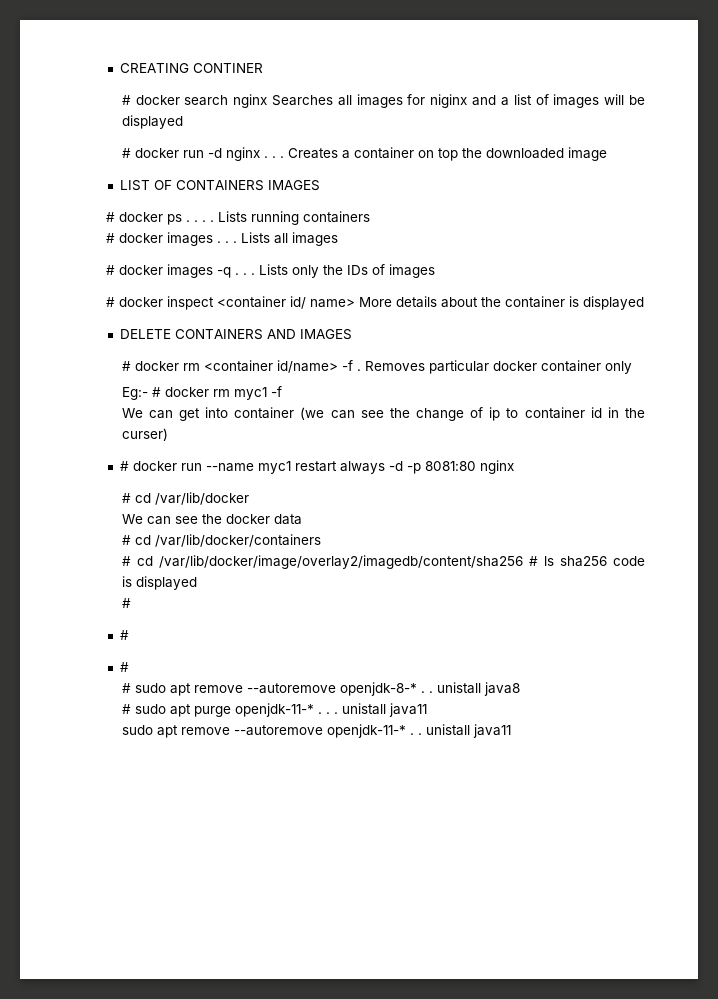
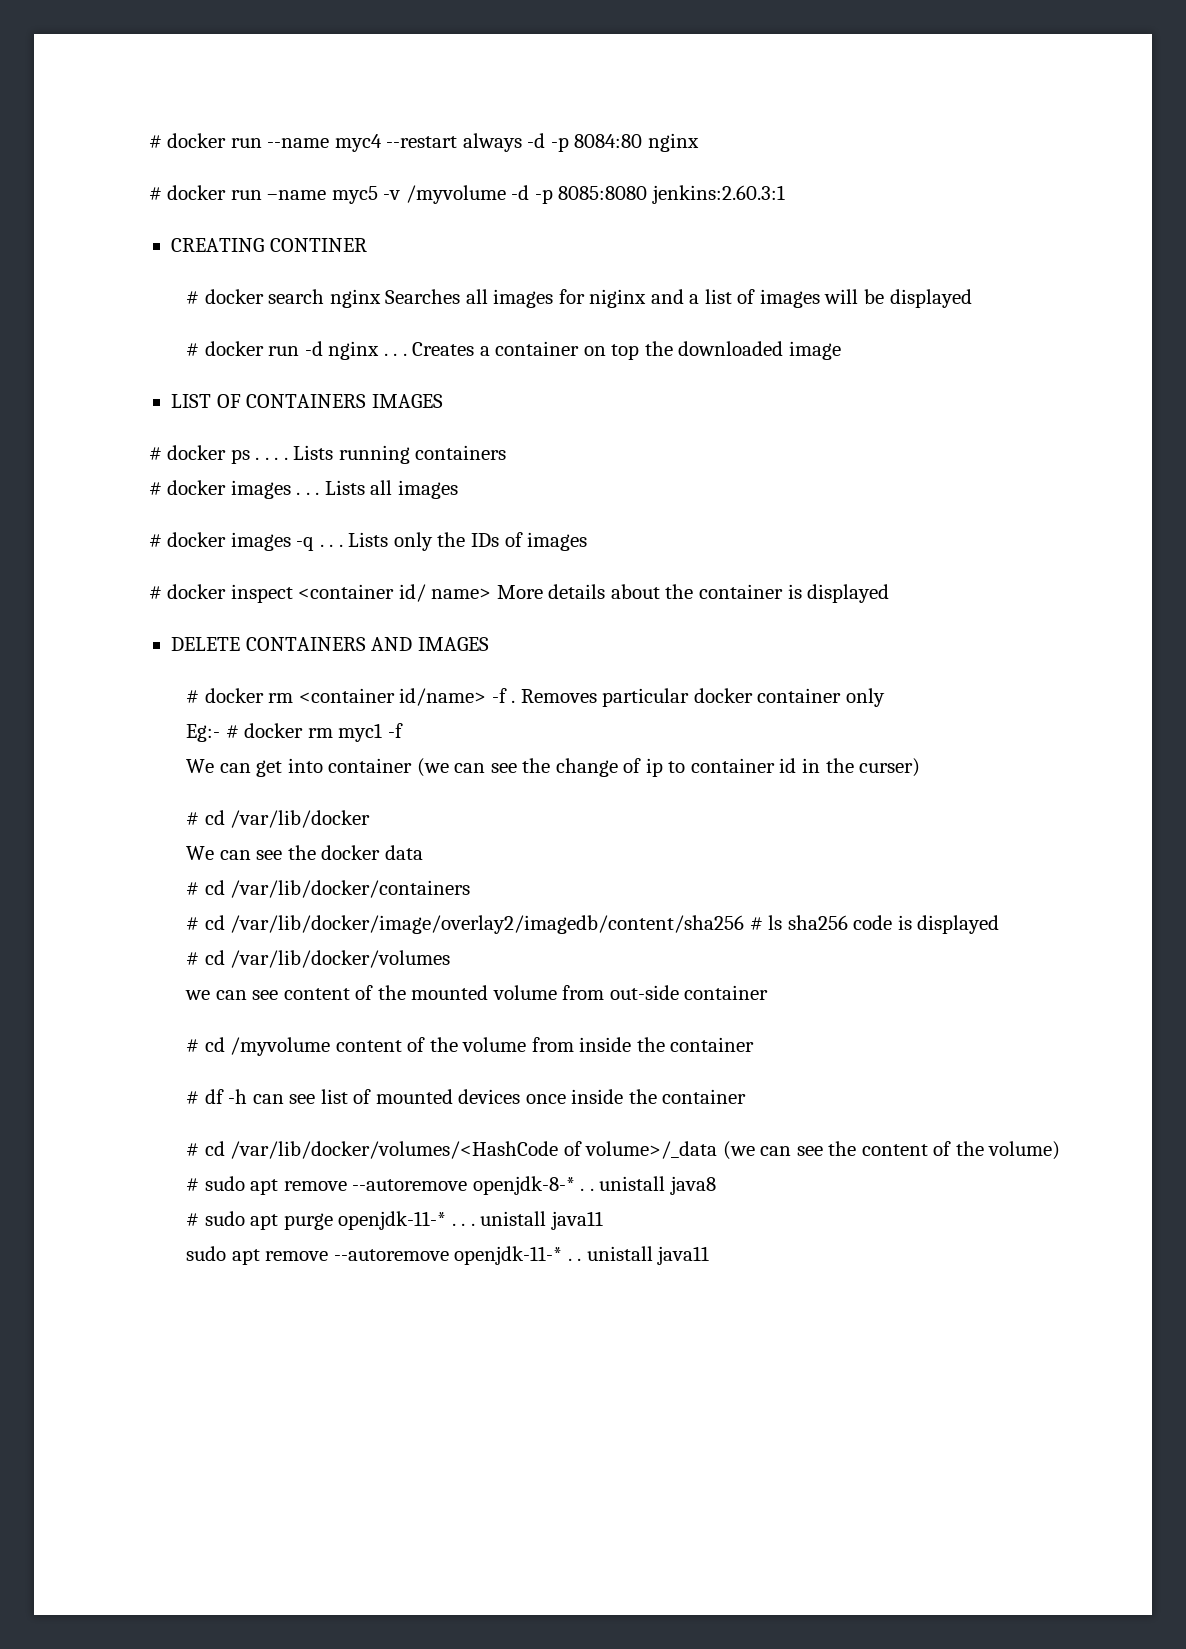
(120, 68) none -> [148,133,699,152] [148,185,785,204] # docker run --name myc4 --restart always -d -p 8084:80 nginx // # docker run –name myc5 -v /myvolume -d -p 8085:8080 jenkins:2.60.3:1 //
[120,460,515,474] // # docker run --name myc1 restart always -d -p 8081:80 nginx -> (921, 767) none
[120,630,130,640] [120,662,130,672] // # // # -> [204,950,451,968] [184,985,769,1000] [185,1037,755,1056] [185,1089,747,1104] [185,1141,1061,1160] cd /var/lib/docker/volumes // we can see content of the mounted volume from out-side container // # cd /myvolume content of the volume from inside the container // # df -h can see list of mounted devices once inside the container // # cd /var/lib/docker/volumes/<HashCode of volume>/_data (we can see the content of the volume)

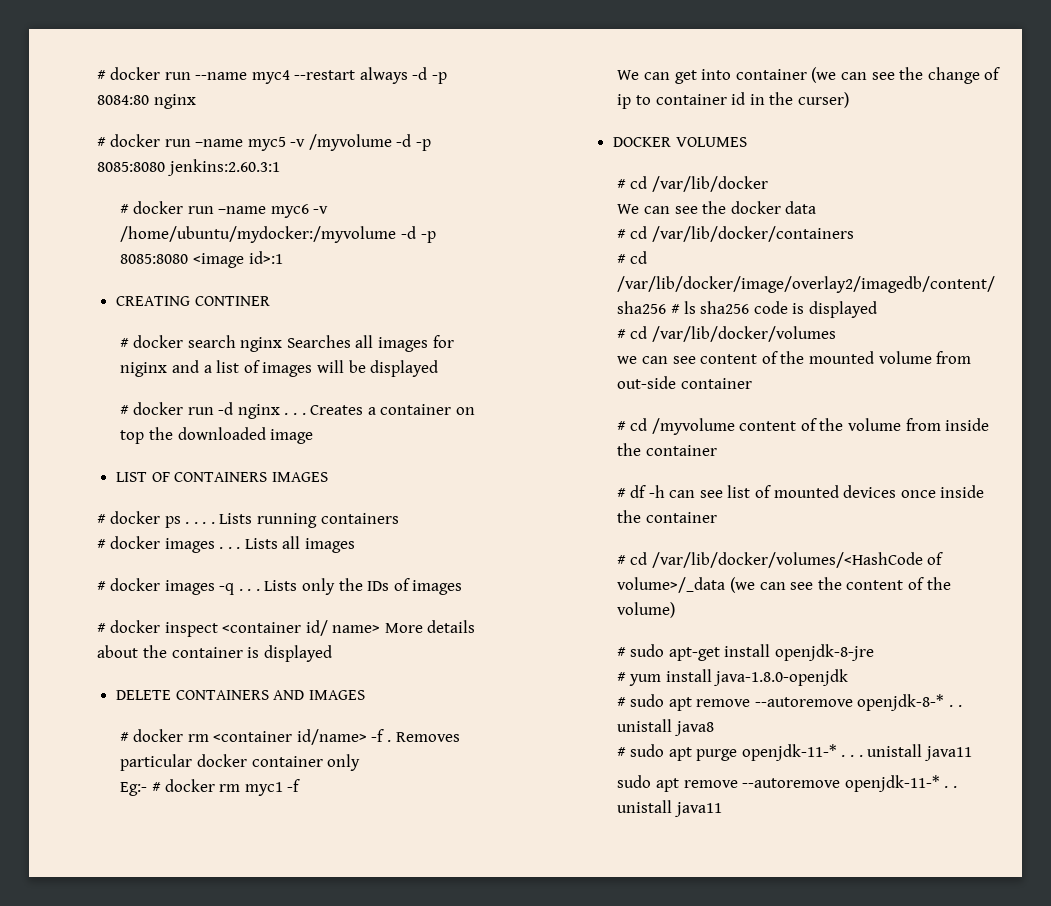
(785, 194) none -> [120,201,329,218] [120,226,436,243] [120,251,283,268] // # docker run –name myc6 -v /home/ubuntu/mydocker:/myvolume -d -p 8085:8080 <image id>:1
(921, 767) none -> [613,137,747,147] // DOCKER VOLUMES
(1061, 1150) none -> [617,644,874,661] [617,669,849,686] // # sudo apt-get install openjdk-8-jre // # yum install java-1.8.0-openjdk

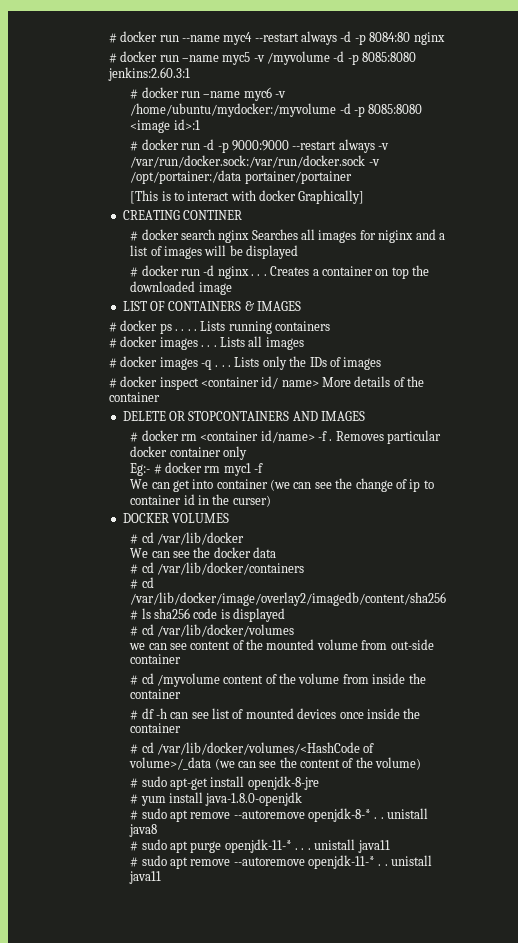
(283, 257) none -> [130,139,390,153] [130,155,380,168] [130,170,352,184] [130,190,365,204] // # docker run -d -p 9000:9000 --restart always -v /var/run/docker.sock:/var/run/docker.sock -v /opt/portainer:/data portainer/portainer // [This is to interact with docker Graphically]
(268, 477) none -> [244,301,254,311] &
[97,645,332,662] about the container is displayed -> [393,376,425,387] [108,392,160,402] of the container
[175,690,269,700] CONTAINERS -> [168,411,290,421] OR STOPCONTAINERS
(972, 753) none -> [130,857,139,867] #

